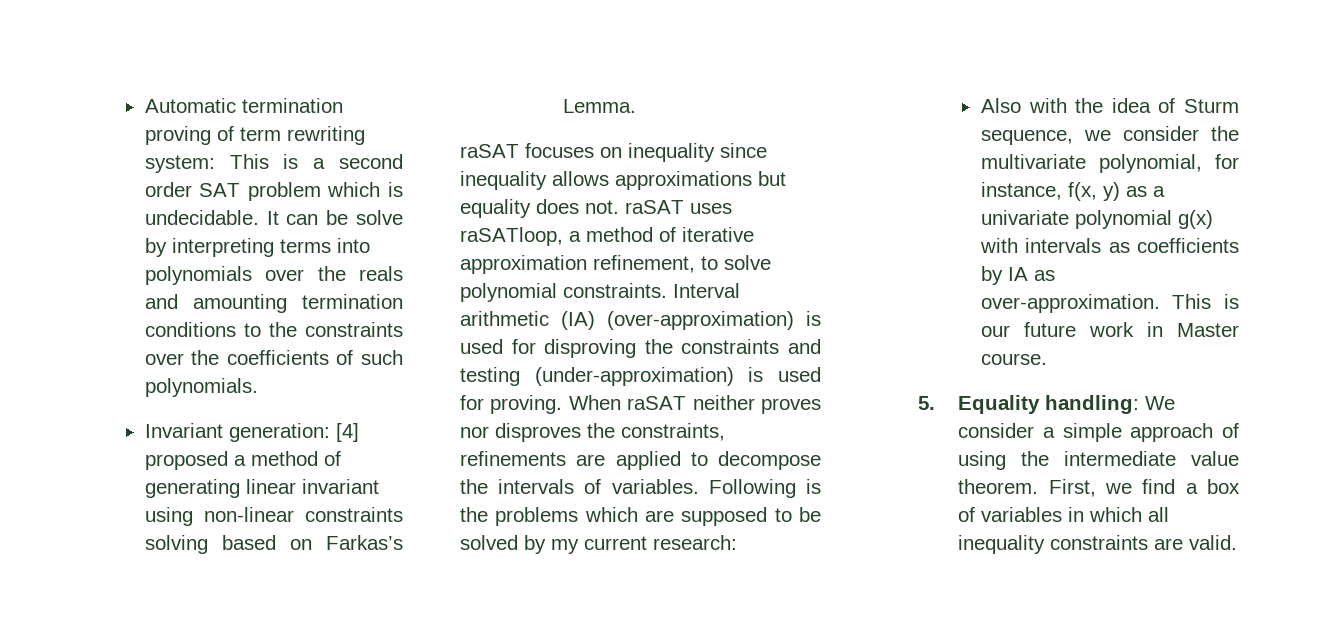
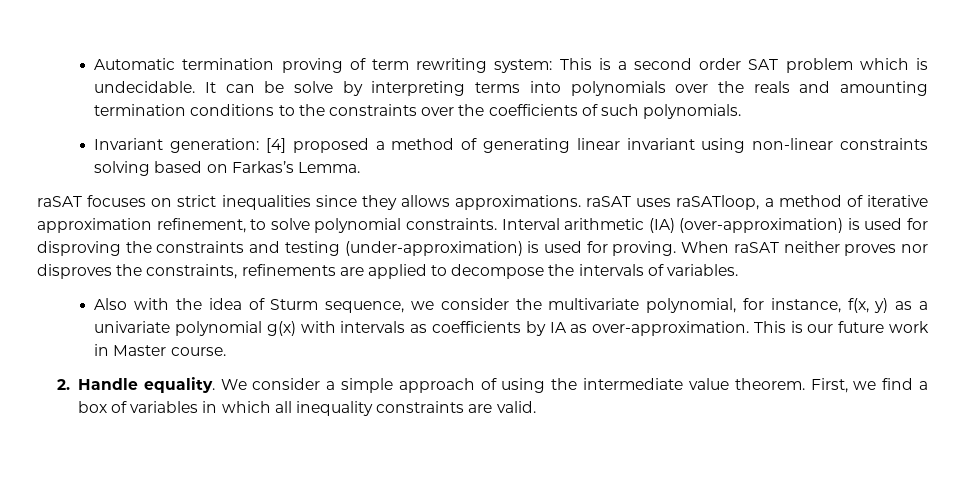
[628,143,767,162] [460,171,786,190] [460,199,619,218] inequality since inequality allows approximations but equality does not. -> [177,195,582,210] strict inequalities since they allows approximations.
[708,479,821,498] [460,507,821,526] [460,535,737,554] Following is the problems which are supposed to be solved by my current research: -> (739, 270) none
[918,395,1140,414] 5. Equality handling: -> [57,377,215,393] 2. Handle equality.

